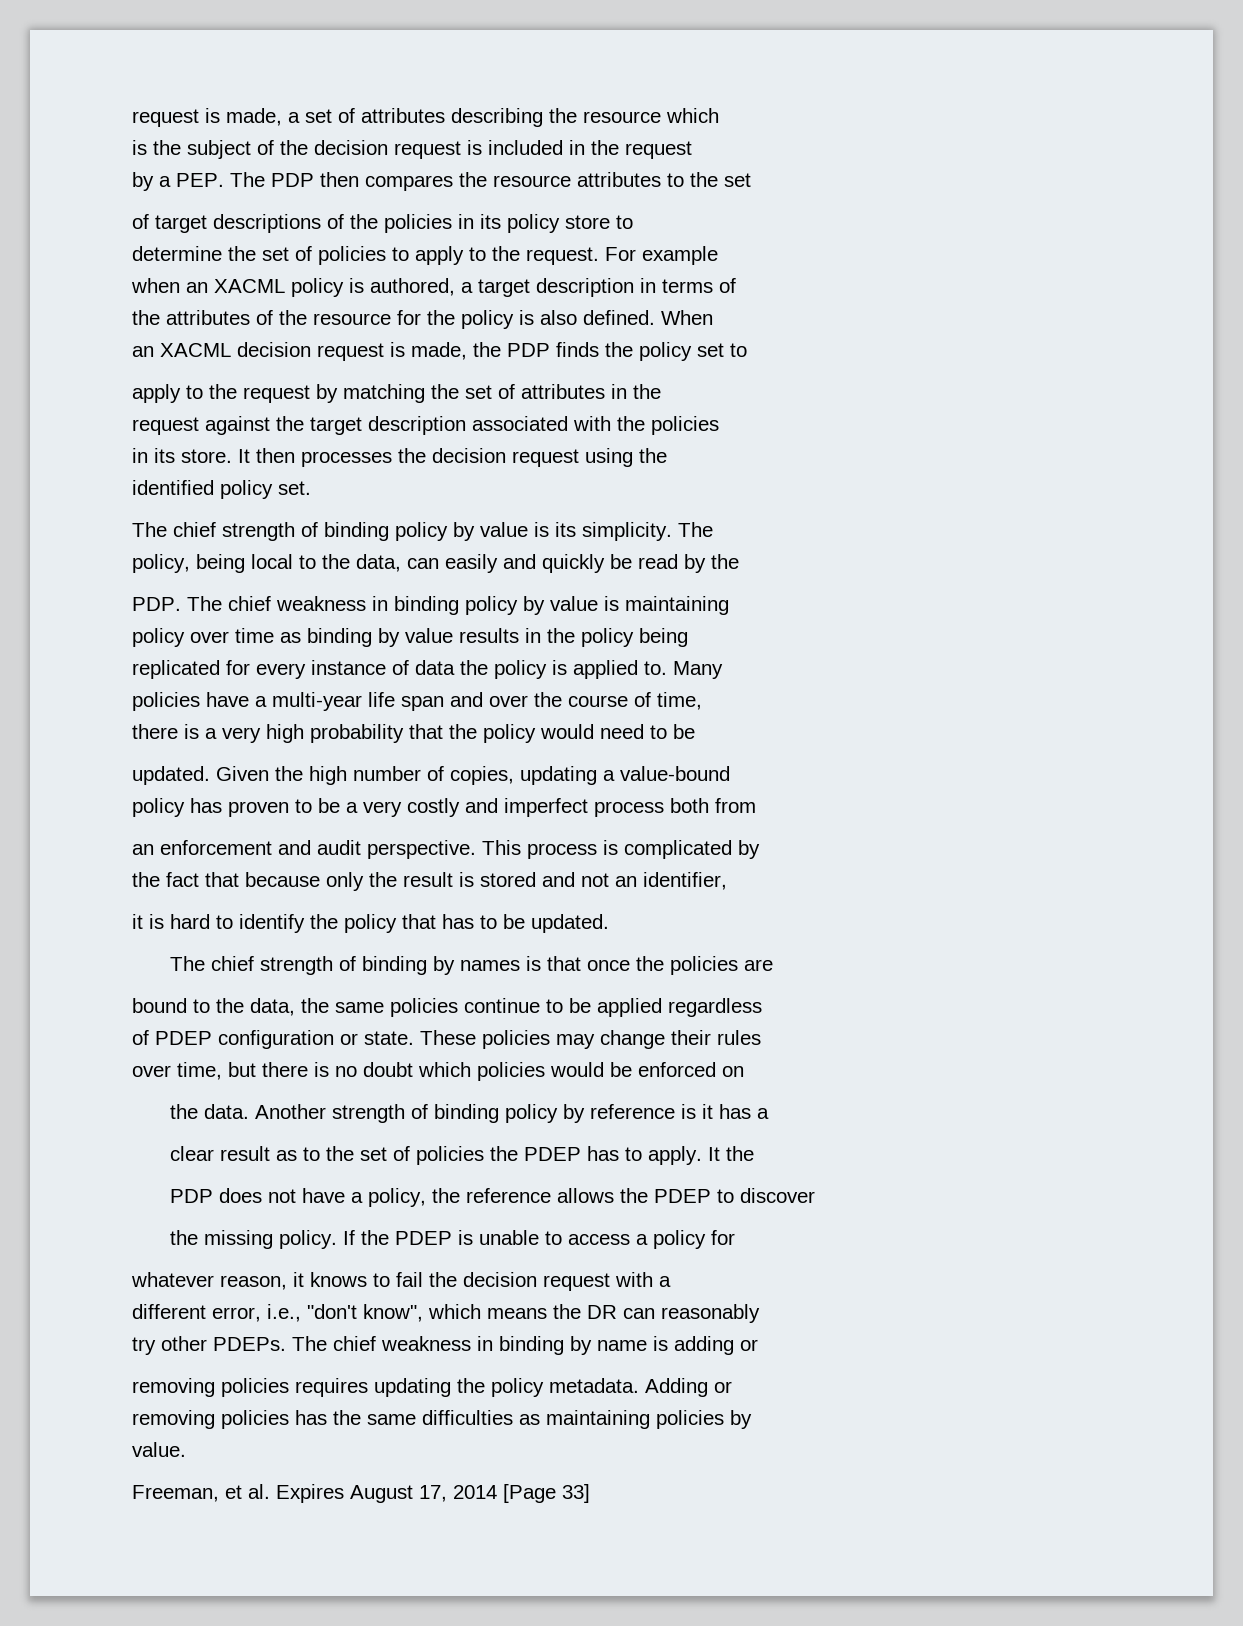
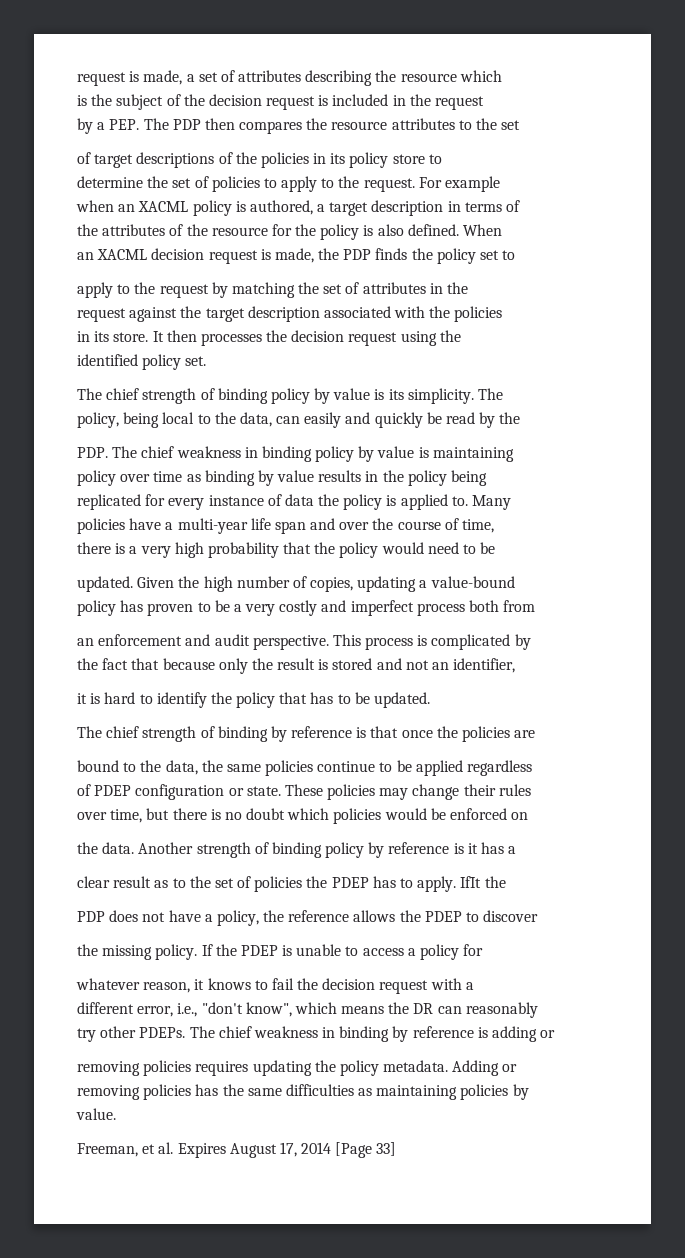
[459,960,520,971] names -> [291,726,353,738] reference
[707,1147,720,1161] It -> [460,876,482,888] IfIt
[597,1340,647,1351] name -> [412,1026,474,1038] reference

